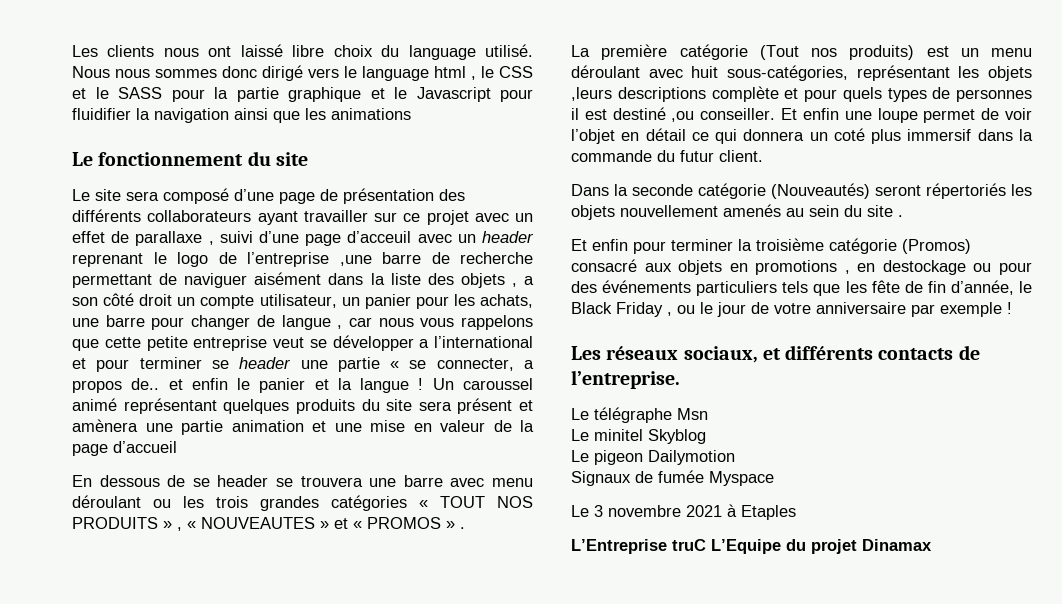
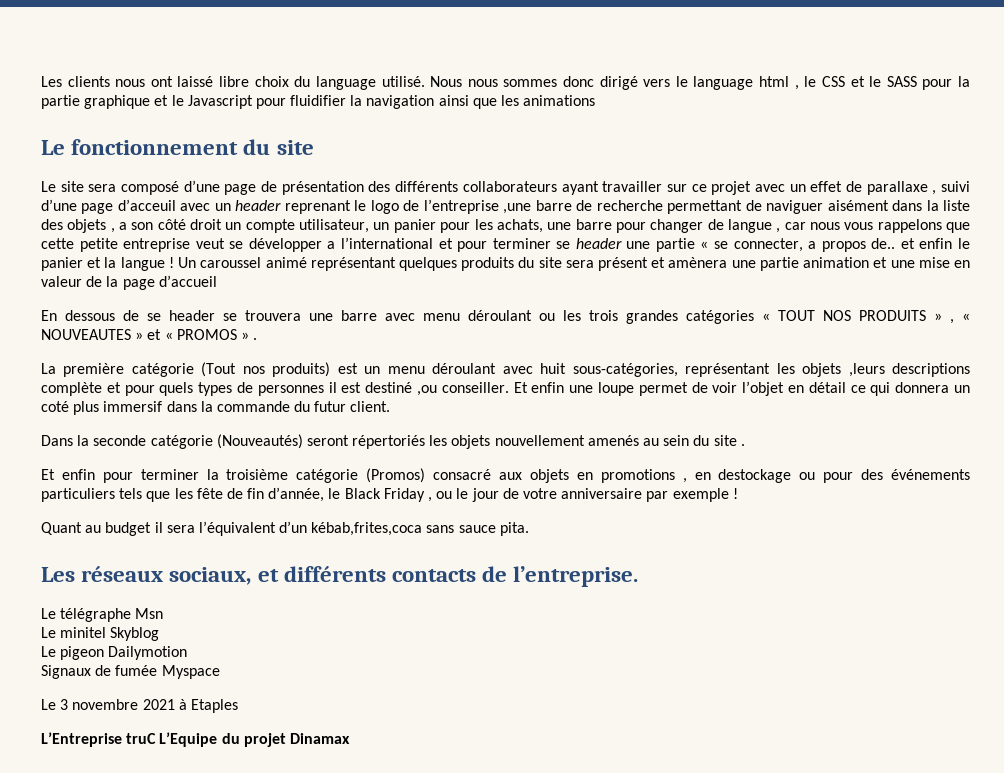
(1012, 308) none -> [41,521,529,536] // Quant au budget il sera l’équivalent d’un kébab,frites,coca sans sauce pita.

